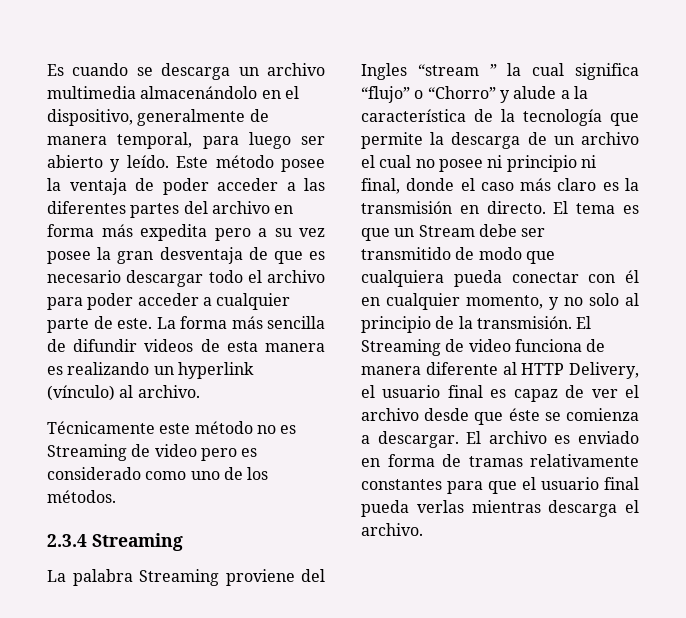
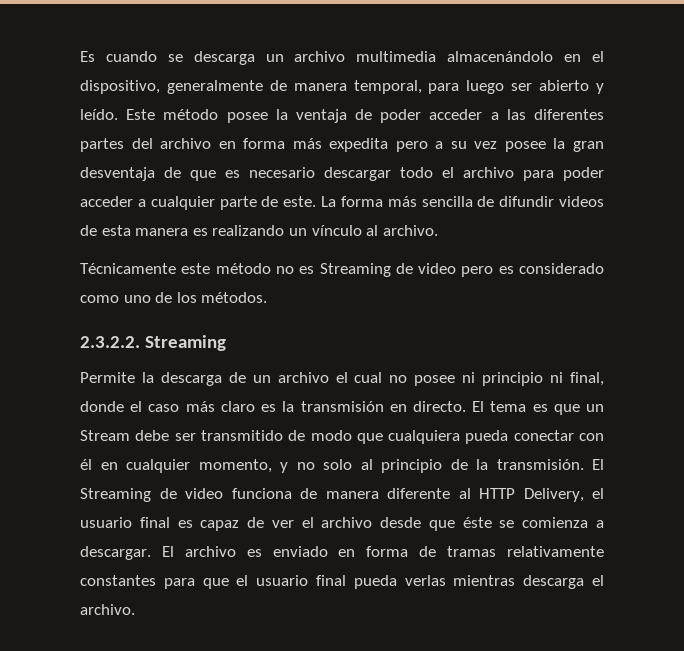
[177,362,254,379] [47,385,115,401] hyperlink (vínculo) -> [311,225,362,236] vínculo
[47,534,87,547] 2.3.4 -> [80,336,140,348] 2.3.2.2.
[47,569,325,586] [361,63,639,80] [361,86,588,103] [361,109,639,126] [361,132,423,149] La palabra Streaming proviene del Ingles “stream ” la cual significa “flujo” o “Chorro” y alude a la característica de la tecnología que permite -> [80,372,135,383] Permite

